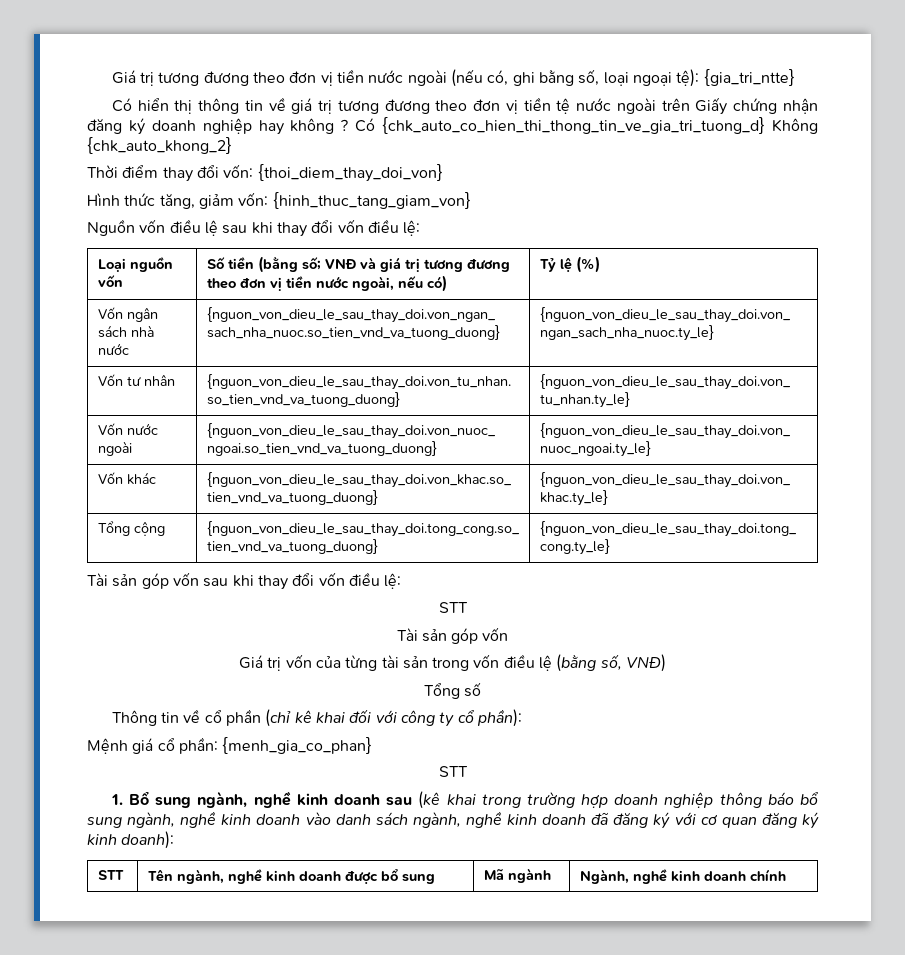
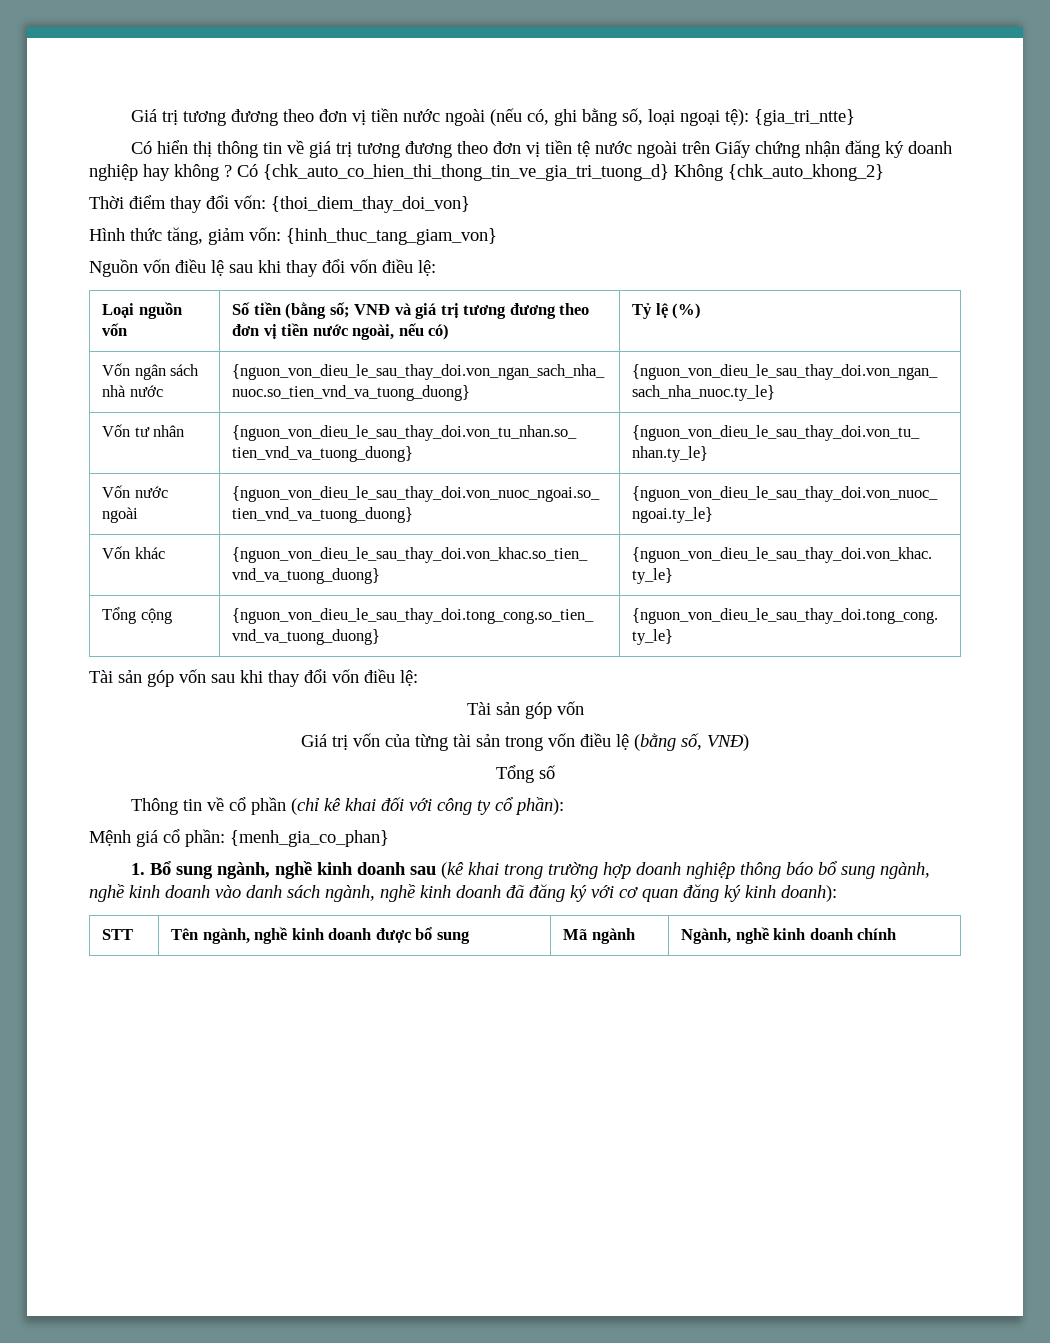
[438,602,468,613] // STT -> (418, 678) none
[438,766,468,777] // STT -> (389, 838) none

